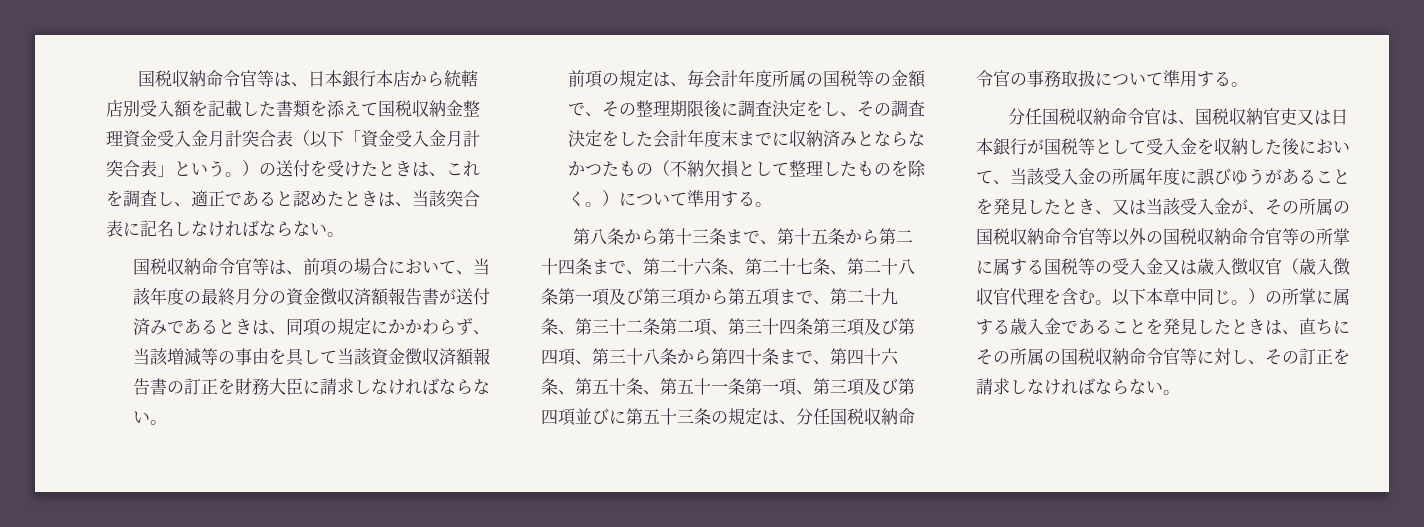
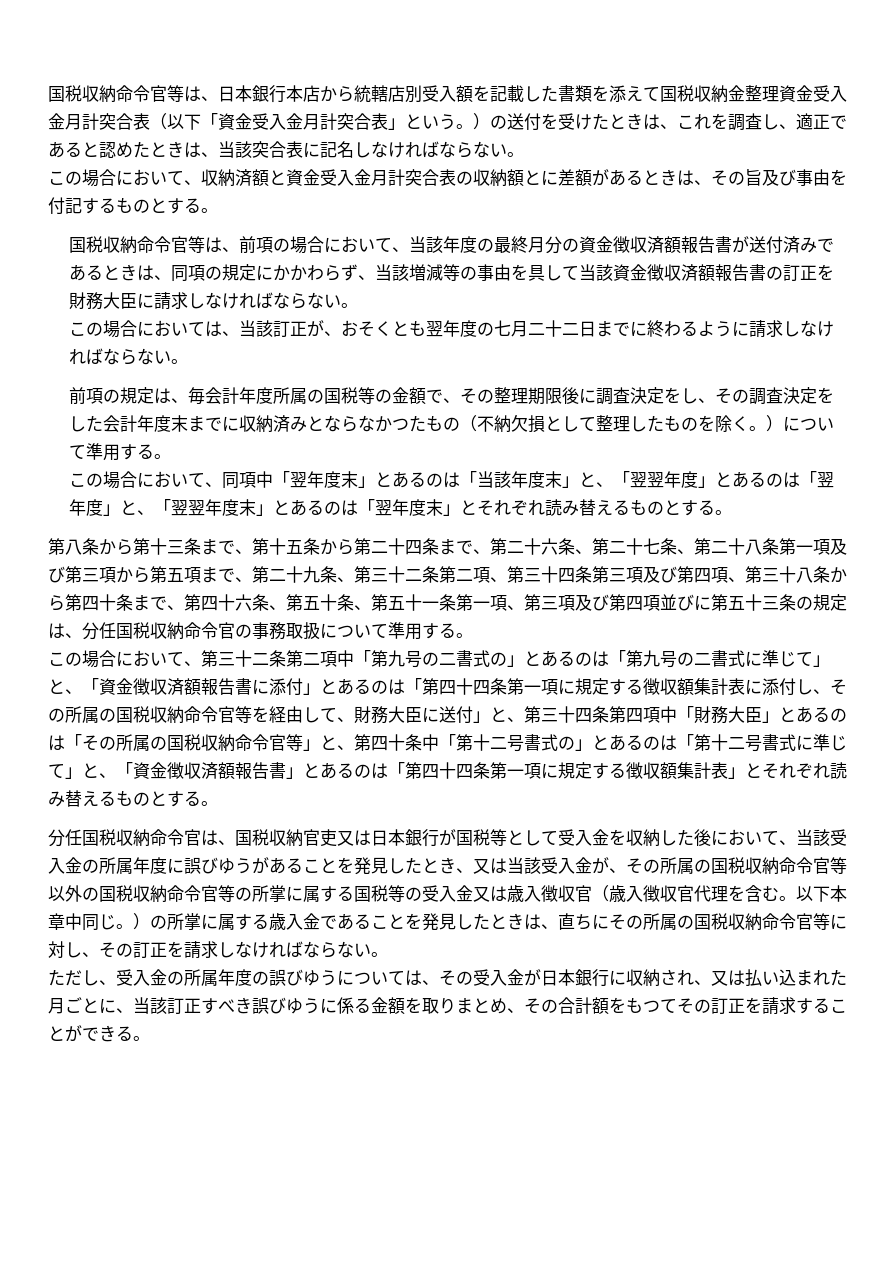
(344, 234) none -> [48,169,847,187] [48,197,218,215] // この場合において、収納済額と資金受入金月計突合表の収納額とに差額があるときは、その旨及び事由を付記するものとする。
(167, 422) none -> [69,320,835,338] [69,348,189,365] // この場合においては、当該訂正が、おそくとも翌年度の七月二十二日までに終わるように請求しなければならない。
(772, 204) none -> [69,471,835,489] [69,499,733,516] // この場合において、同項中「翌年度末」とあるのは「当該年度末」と、「翌翌年度」とあるのは「翌年度」と、「翌翌年度末」とあるのは「翌年度末」とそれぞれ読み替えるものとする。
(1248, 84) none -> [48,650,830,668] [48,678,847,696] [48,706,847,724] [48,734,847,752] [48,762,847,779] [48,790,218,807] // この場合において、第三十二条第二項中「第九号の二書式の」とあるのは「第九号の二書式に準じて」と、「資金徴収済額報告書に添付」とあるのは「第四十四条第一項に規定する徴収額集計表に添付し、その所属の国税収納命令官等を経由して、財務大臣に送付」と、第三十四条第四項中「財務大臣」とあるのは「その所属の国税収納命令官等」と、第四十条中「第十二号書式の」とあるのは「第十二号書式に準じて」と、「資金徴収済額報告書」とあるのは「第四十四条第一項に規定する徴収額集計表」とそれぞれ読み替えるものとする。
(1180, 392) none -> [48,969,847,987] [48,997,847,1015] [48,1025,150,1042] // ただし、受入金の所属年度の誤びゆうについては、その受入金が日本銀行に収納され、又は払い込まれた月ごとに、当該訂正すべき誤びゆうに係る金額を取りまとめ、その合計額をもつてその訂正を請求することができる。

